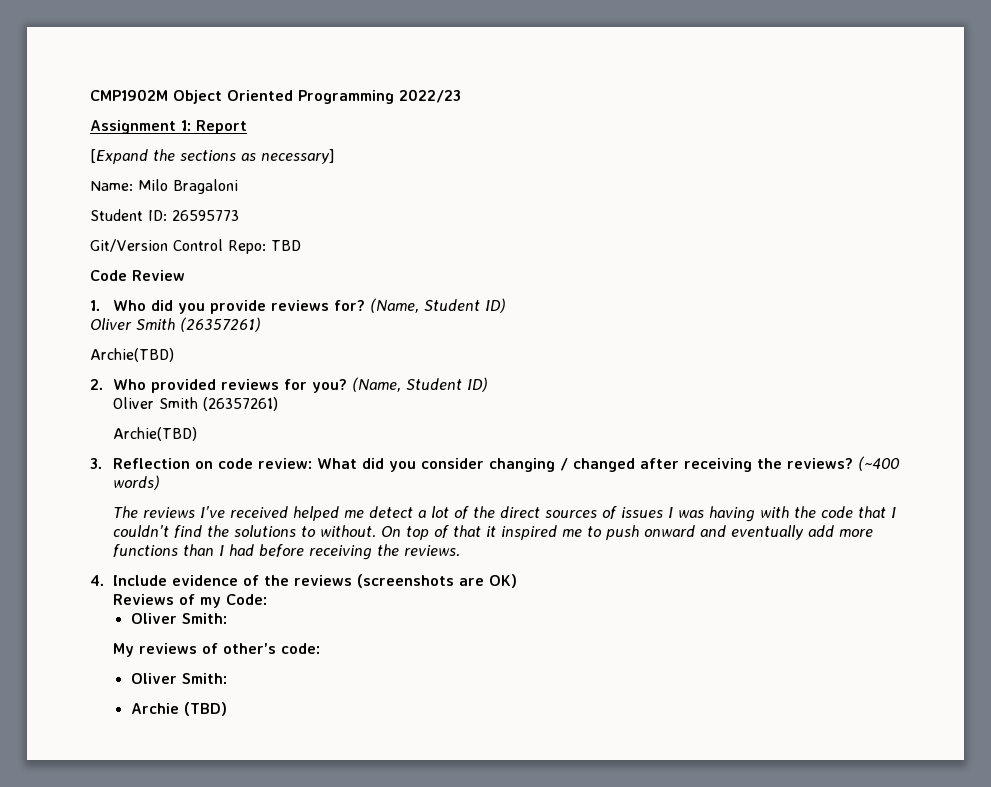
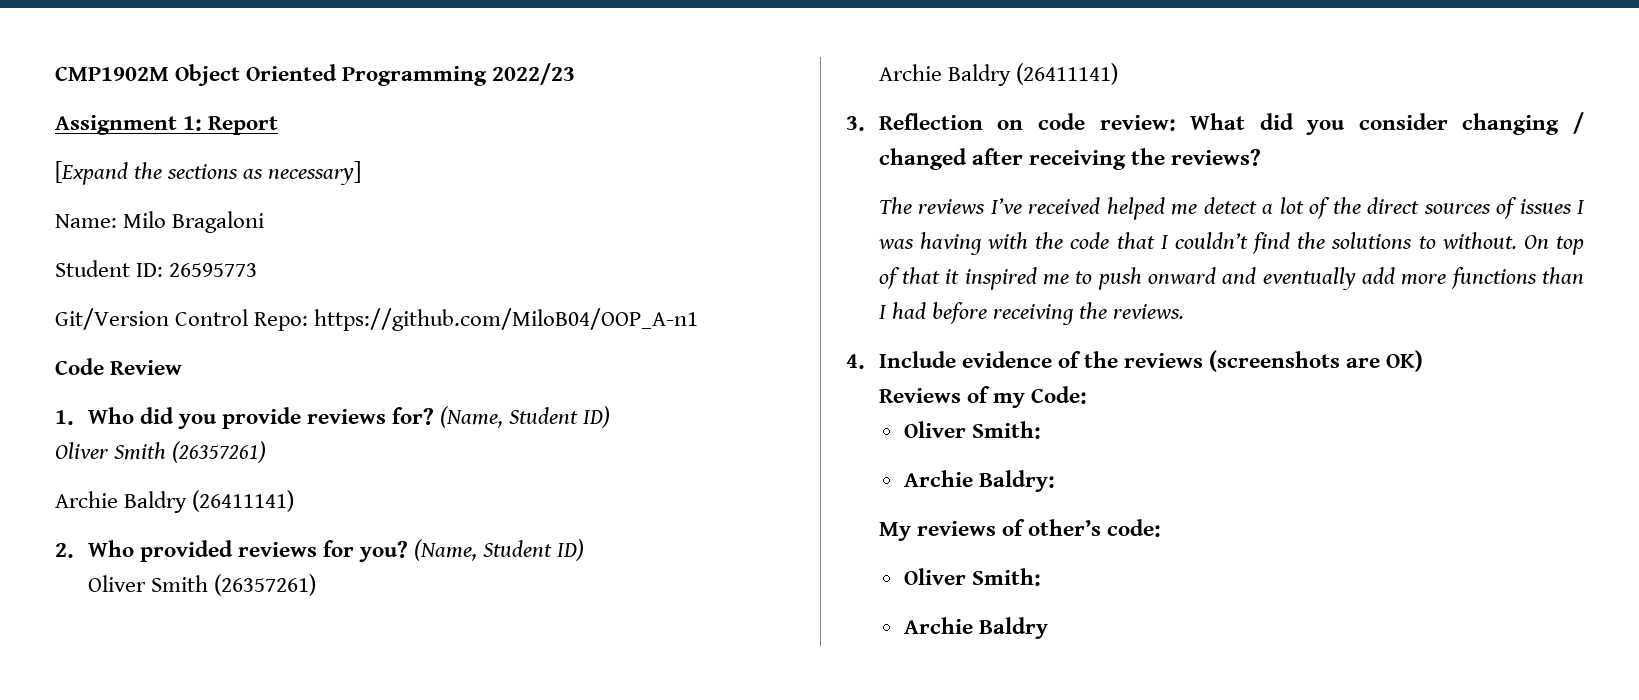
[271,240,301,251] TBD -> [314,308,699,331] https://github.com/MiloB04/OOP_A-n1
[90,348,174,362] Archie(TBD) -> [55,490,295,513] Archie Baldry (26411141)
[113,427,198,441] Archie(TBD) -> [878,63,1118,86] Archie Baldry (26411141)
[858,456,901,471] [113,475,161,490] (~400 words) -> (1262, 157) none
(227, 618) none -> [903,470,1055,492] // Archie Baldry:
[183,702,227,716] (TBD) -> [978,617,1048,639] Baldry

